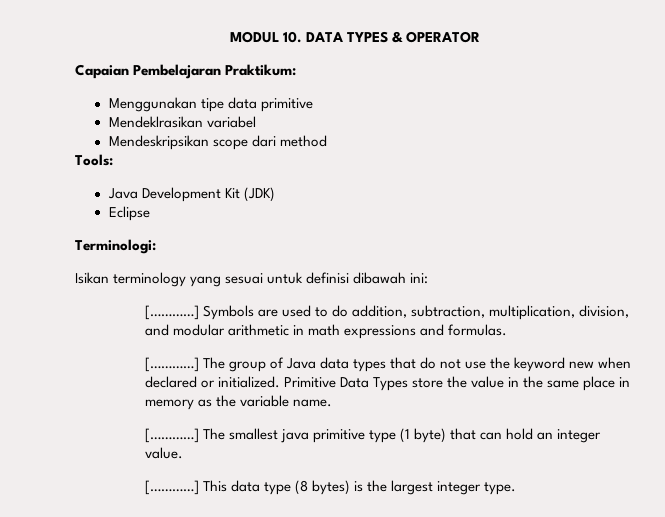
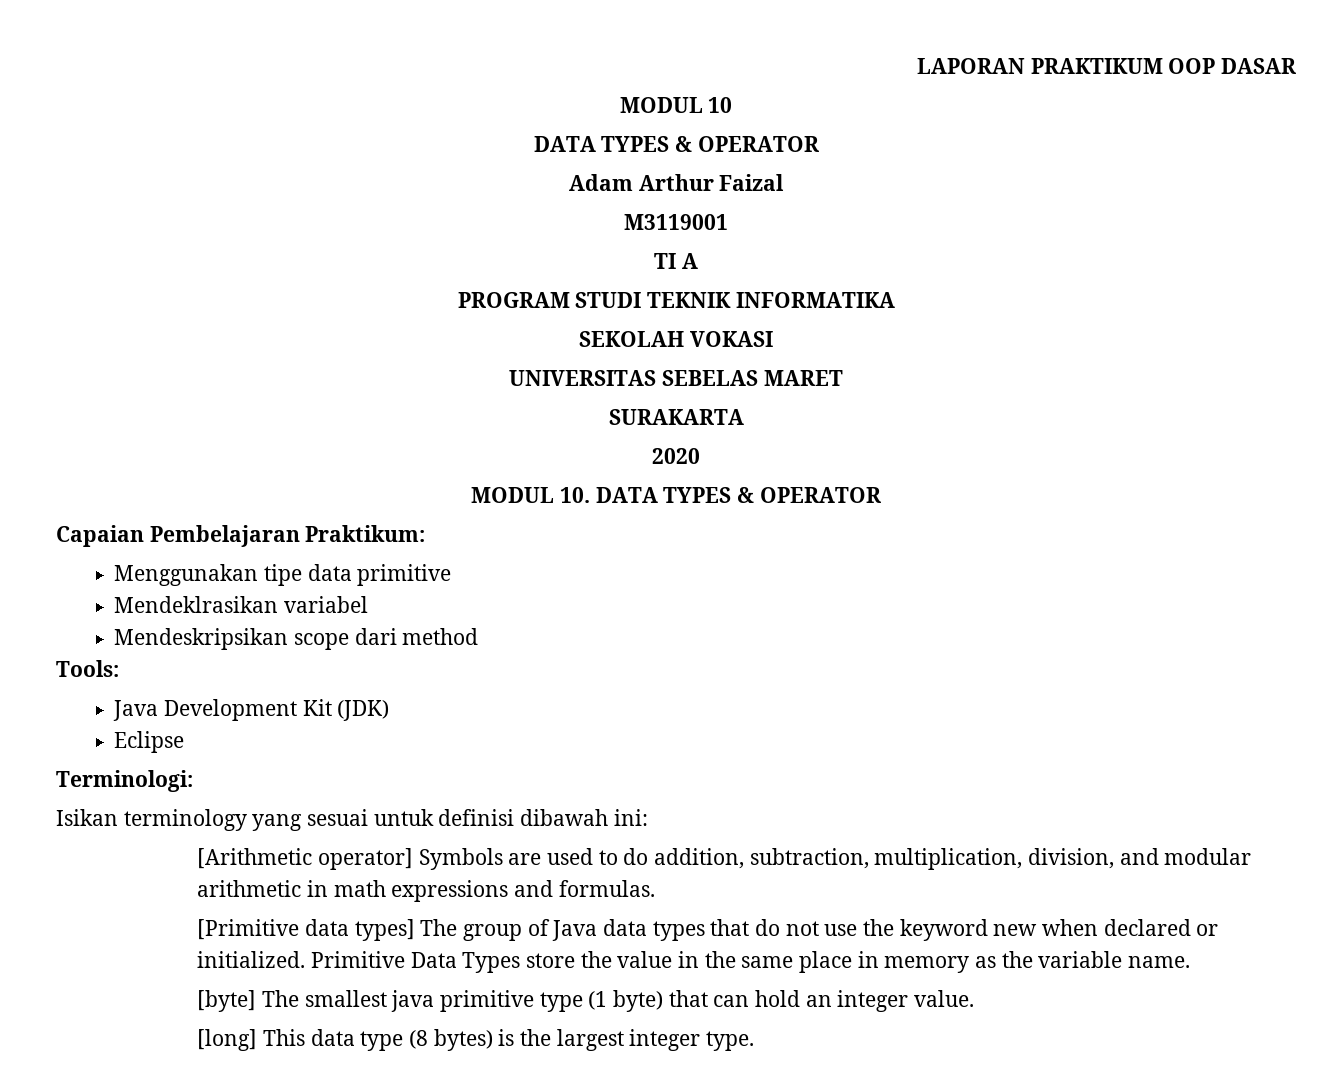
(229, 37) none -> [916,58,1296,74] [619,97,733,113] [533,136,819,152] [568,174,785,191] [624,214,728,230] [654,253,698,269] [457,292,895,308] [579,331,773,347] [509,370,843,386] [608,409,744,425] [652,448,700,464] LAPORAN PRAKTIKUM OOP DASAR // MODUL 10 // DATA TYPES & OPERATOR // Adam Arthur Faizal // M3119001 // TI A // PROGRAM STUDI TEKNIK INFORMATIKA // SEKOLAH VOKASI // UNIVERSITAS SEBELAS MARET // SURAKARTA // 2020 //
[144,305,199,320] […………] -> [197,848,414,870] [Arithmetic operator]
[144,357,199,372] […………] -> [197,919,415,941] [Primitive data types]
[144,428,199,443] […………] -> [197,990,257,1012] [byte]
[144,480,199,495] […………] -> [197,1029,258,1051] [long]

